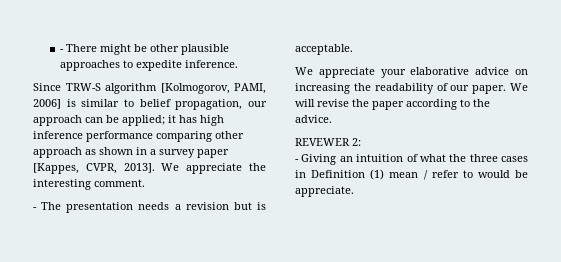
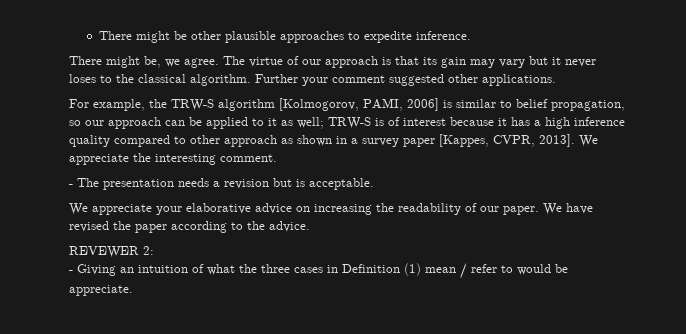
[59,49,64,52] - -> (98, 35) none
[33,83,61,91] Since -> [69,56,596,68] [69,74,556,86] [69,99,167,111] There might be, we agree. The virtue of our approach is that its gain may vary but it never loses to the classical algorithm. Further your comment suggested other applications. // For example, the
(243, 104) none -> [69,120,81,126] so
[122,115,165,126] applied; -> [206,117,494,129] applied to it as well; TRW-S is of interest because
(197, 119) none -> [534,120,541,126] a
[86,131,212,142] performance comparing -> [69,135,186,147] quality compared to
[295,99,349,107] will revise -> [566,203,593,214] [69,221,109,232] have revised

